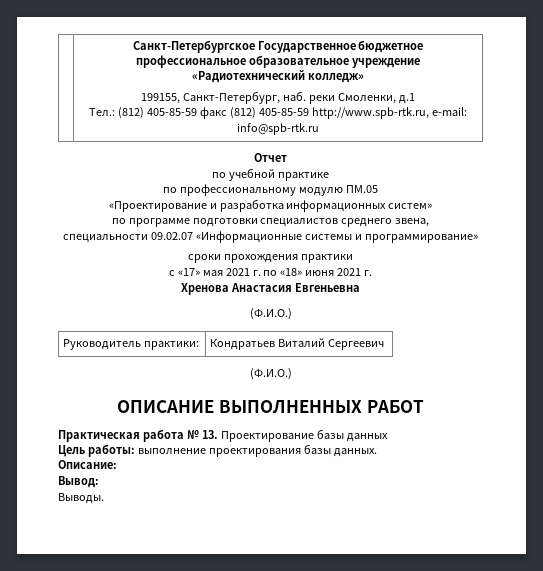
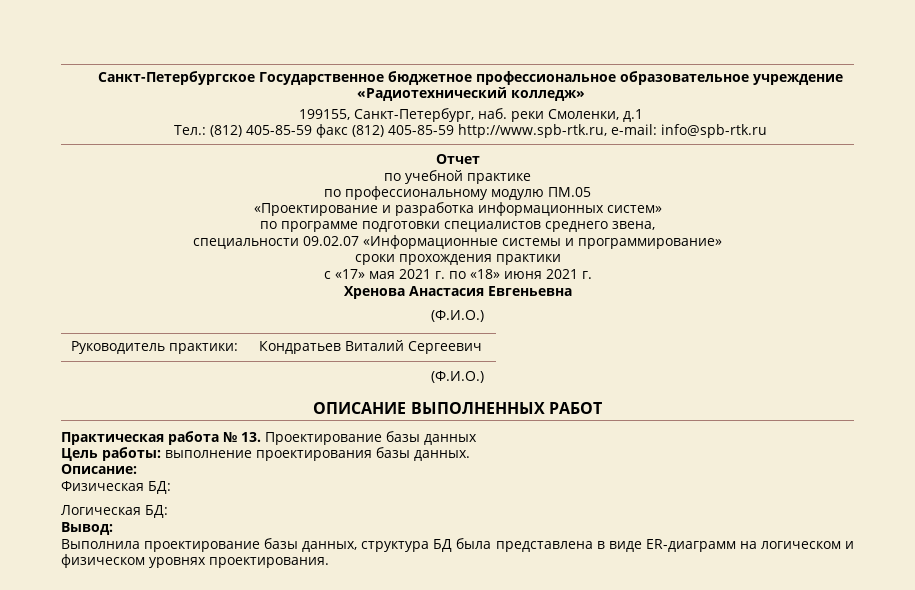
[58,476,99,488] [58,493,104,504] Вывод: // Выводы. -> [61,481,171,494] [61,505,168,518] [61,522,113,535] [61,538,855,552] [61,554,329,568] Физическая БД: // Логическая БД: // Вывод: // Выполнила проектирование базы данных, структура БД была представлена в виде ER-диаграмм на логическом и физическом уровнях проектирования.

